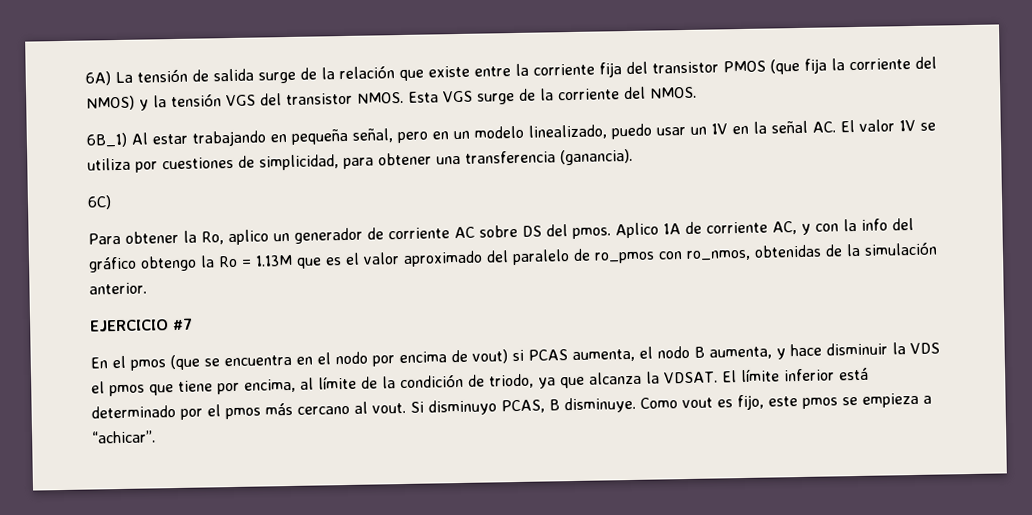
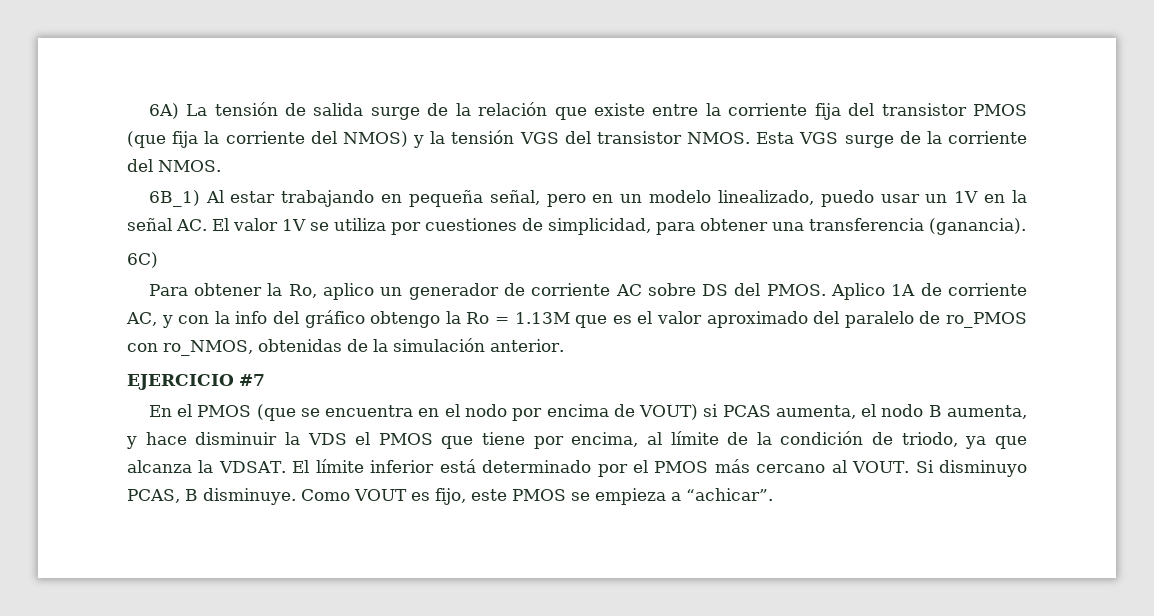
[572,227,611,239] pmos. -> [766,284,826,296] PMOS.
[594,249,751,264] ro_pmos con ro_nmos, -> [946,312,1028,328] [127,340,253,356] ro_PMOS con ro_NMOS,
[130,359,166,371] pmos -> [197,405,252,417] PMOS
[472,349,508,364] vout) -> [639,404,699,420] VOUT)
[109,384,145,397] pmos -> [378,433,433,445] PMOS
[225,407,261,420] pmos -> [654,461,709,473] PMOS
[372,402,406,414] vout. -> [852,461,910,473] VOUT.
[682,397,713,409] vout -> [354,489,407,501] VOUT
[802,397,838,409] pmos -> [512,489,566,501] PMOS

